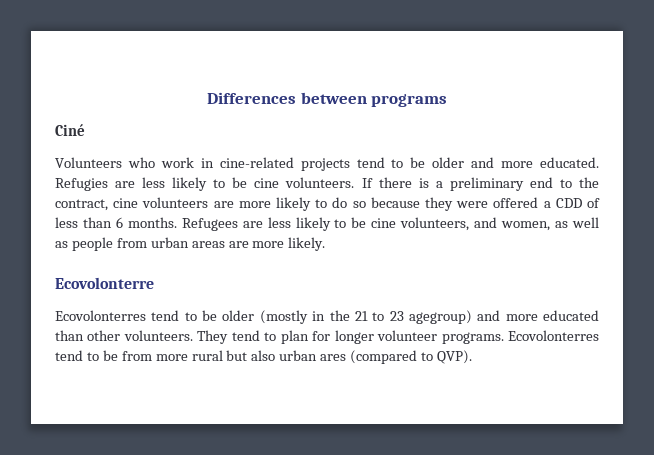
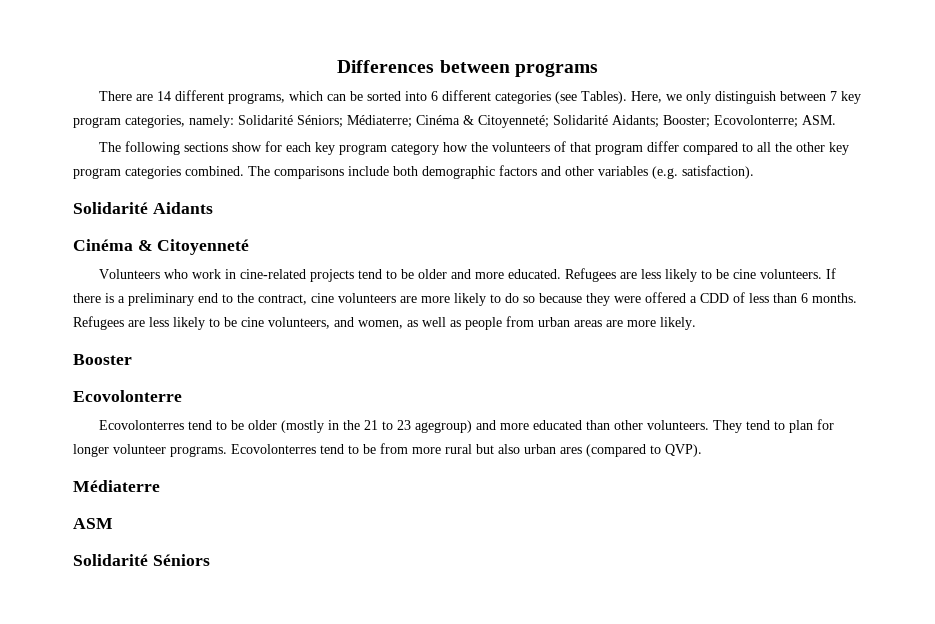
[55,124,85,136] Ciné -> [98,90,861,104] [73,115,836,128] [98,141,849,155] [73,165,754,179] [73,202,213,214] [73,239,250,255] There are 14 different programs, which can be sorted into 6 different categories (see Tables). Here, we only distinguish between 7 key program categories, namely: Solidarité Séniors; Médiaterre; Cinéma & Citoyenneté; Solidarité Aidants; Booster; Ecovolonterre; ASM. // The following sections show for each key program category how the volunteers of that program differ compared to all the other key program categories combined. The comparisons include both demographic factors and other variables (e.g. satisfaction). // Solidarité Aidants // Cinéma & Citoyenneté
[55,178,108,191] Refugies -> [564,268,616,282] Refugees
(326, 244) none -> [73,354,132,365] // Booster
(472, 357) none -> [73,480,160,492] [73,518,113,529] [73,554,210,566] // Médiaterre // ASM // Solidarité Séniors

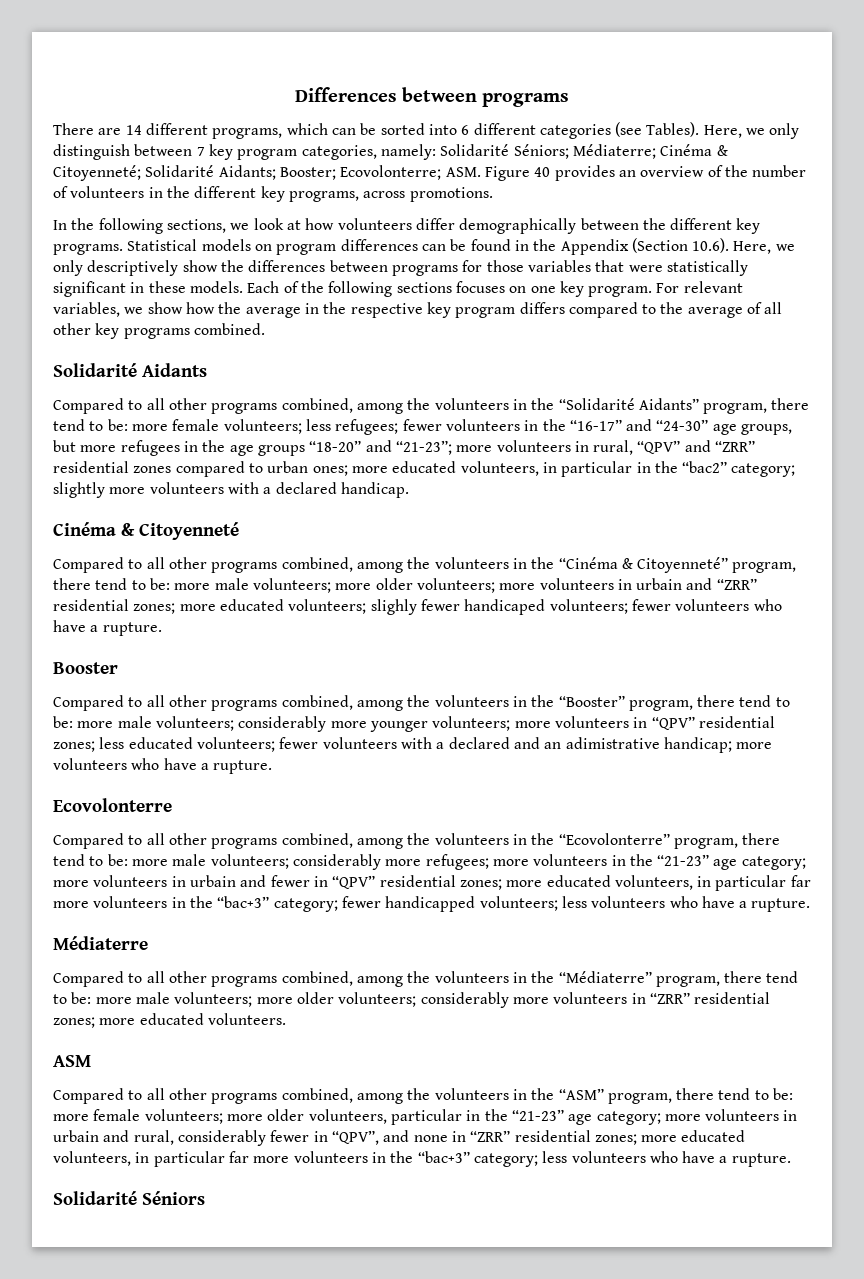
[98,141,849,155] [73,165,754,179] [73,202,213,214] [73,239,250,255] [98,268,836,282] [73,292,857,306] [73,316,696,330] [73,354,132,365] [73,390,182,402] [98,419,834,433] [73,443,702,457] [73,480,160,492] [73,518,113,529] // The following sections show for each key program category how the volunteers of that program differ compared to all the other key program categories combined. The comparisons include both demographic factors and other variables (e.g. satisfaction). // Solidarité Aidants // Cinéma & Citoyenneté // Volunteers who work in cine-related projects tend to be older and more educated. Refugees are less likely to be cine volunteers. If there is a preliminary end to the contract, cine volunteers are more likely to do so because they were offered a CDD of less than 6 months. Refugees are less likely to be cine volunteers, and women, as well as people from urban areas are more likely. // Booster // Ecovolonterre // Ecovolonterres tend to be older (mostly in the 21 to 23 agegroup) and more educated than other volunteers. They tend to plan for longer volunteer programs. Ecovolonterres tend to be from more rural but also urban ares (compared to QVP). // Médiaterre // ASM -> [484,165,807,181] [53,186,493,202] [53,218,761,234] [53,238,795,255] [53,260,748,276] [53,281,743,297] [53,302,783,318] [53,323,265,339] [53,363,207,377] [53,398,810,414] [53,419,793,435] [53,440,756,456] [53,461,796,477] [53,482,409,498] [53,522,239,540] [53,557,797,573] [53,578,757,593] [53,599,782,615] [53,620,162,636] [53,662,118,674] [53,695,790,711] [53,716,775,732] [53,737,773,753] [53,758,273,774] [53,798,172,812] [53,833,781,849] [53,854,806,870] [53,875,811,891] [53,896,811,912] [53,936,148,950] [53,971,799,987] [53,992,771,1008] [53,1013,286,1028] [53,1055,91,1067] [53,1088,794,1104] [53,1109,798,1125] [53,1130,746,1146] [53,1151,791,1167] Figure 40 provides an overview of the number of volunteers in the different key programs, across promotions. // In the following sections, we look at how volunteers differ demographically between the different key programs. Statistical models on program differences can be found in the Appendix (Section 10.6). Here, we only descriptively show the differences between programs for those variables that were statistically significant in these models. Each of the following sections focuses on one key program. For relevant variables, we show how the average in the respective key program differs compared to the average of all other key programs combined. // Solidarité Aidants // Compared to all other programs combined, among the volunteers in the “Solidarité Aidants” program, there tend to be: more female volunteers; less refugees; fewer volunteers in the “16-17” and “24-30” age groups, but more refugees in the age groups “18-20” and “21-23”; more volunteers in rural, “QPV” and “ZRR” residential zones compared to urban ones; more educated volunteers, in particular in the “bac2” category; slightly more volunteers with a declared handicap. // Cinéma & Citoyenneté // Compared to all other programs combined, among the volunteers in the “Cinéma & Citoyenneté” program, there tend to be: more male volunteers; more older volunteers; more volunteers in urbain and “ZRR” residential zones; more educated volunteers; slighly fewer handicaped volunteers; fewer volunteers who have a rupture. // Booster // Compared to all other programs combined, among the volunteers in the “Booster” program, there tend to be: more male volunteers; considerably more younger volunteers; more volunteers in “QPV” residential zones; less educated volunteers; fewer volunteers with a declared and an adimistrative handicap; more volunteers who have a rupture. // Ecovolonterre // Compared to all other programs combined, among the volunteers in the “Ecovolonterre” program, there tend to be: more male volunteers; considerably more refugees; more volunteers in the “21-23” age category; more volunteers in urbain and fewer in “QPV” residential zones; more educated volunteers, in particular far more volunteers in the “bac+3” category; fewer handicapped volunteers; less volunteers who have a rupture. // Médiaterre // Compared to all other programs combined, among the volunteers in the “Médiaterre” program, there tend to be: more male volunteers; more older volunteers; considerably more volunteers in “ZRR” residential zones; more educated volunteers. // ASM // Compared to all other programs combined, among the volunteers in the “ASM” program, there tend to be: more female volunteers; more older volunteers, particular in the “21-23” age category; more volunteers in urbain and rural, considerably fewer in “QPV”, and none in “ZRR” residential zones; more educated volunteers, in particular far more volunteers in the “bac+3” category; less volunteers who have a rupture.

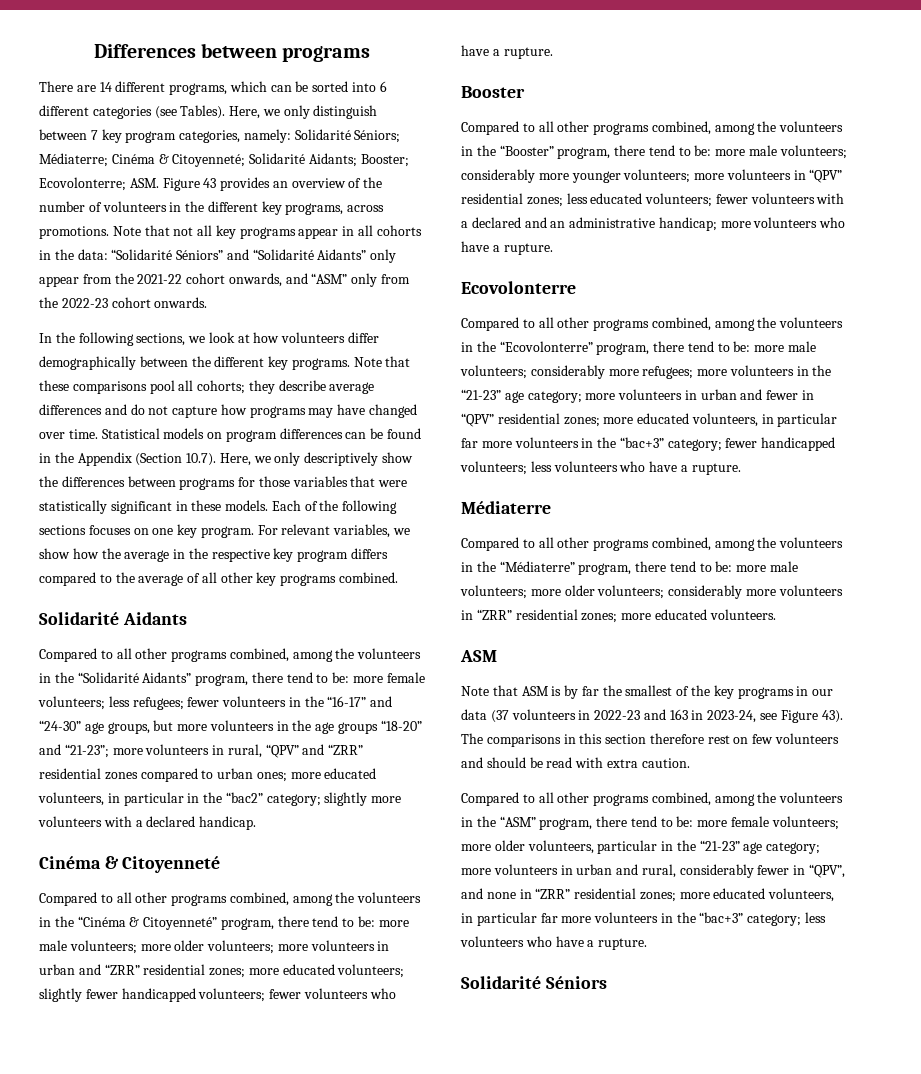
[534,167,551,177] 40 -> [203,178,217,188] 43
(493, 194) none -> [112,225,422,239] [39,249,397,263] [39,273,411,287] [39,297,208,308] Note that not all key programs appear in all cohorts in the data: “Solidarité Séniors” and “Solidarité Aidants” only appear from the 2021-22 cohort onwards, and “ASM” only from the 2022-23 cohort onwards.
(123, 249) none -> [353,356,411,367] [39,380,375,394] [39,404,418,418] [39,429,98,439] Note that these comparisons pool all cohorts; they describe average differences and do not capture how programs may have changed over time.
[692,238,730,253] 10.6). -> [186,453,217,466] 10.7).
[120,440,180,456] refugees -> [209,720,274,731] volunteers
[636,578,683,590] urbain -> [39,964,75,975] urban
[370,599,546,615] slighly fewer handicaped -> [39,988,196,1002] slightly fewer handicapped
[565,737,660,749] adimistrative -> [569,217,656,228] administrative
[189,875,236,887] urbain -> [700,389,737,400] urban
(91, 1061) none -> [461,685,834,699] [461,709,843,723] [461,733,840,747] [461,757,690,768] // Note that ASM is by far the smallest of the key programs in our data (37 volunteers in 2022-23 and 163 in 2023-24, see Figure 43). The comparisons in this section therefore rest on few volunteers and should be read with extra caution.
[53,1130,99,1142] urbain -> [576,864,613,875] urban

